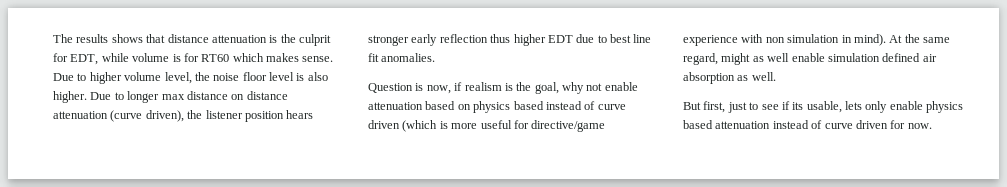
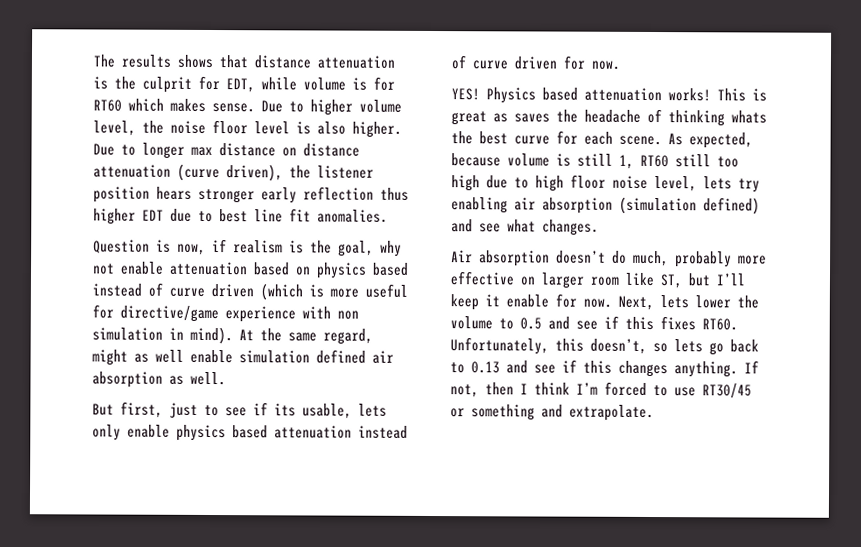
(932, 126) none -> [451,87,767,104] [451,108,767,127] [451,130,753,149] [451,153,739,169] [451,174,760,193] [451,196,760,215] [451,219,599,236] [451,250,767,268] [450,271,746,289] [450,293,759,311] [450,315,738,331] [450,337,759,356] [450,359,759,378] [450,381,752,399] [450,404,654,422] // YES! Physics based attenuation works! This is great as saves the headache of thinking whats the best curve for each scene. As expected, because volume is still 1, RT60 still too high due to high floor noise level, lets try enabling air absorption (simulation defined) and see what changes. // Air absorption doesn’t do much, probably more effective on larger room like ST, but I’ll keep it enable for now. Next, lets lower the volume to 0.5 and see if this fixes RT60. Unfortunately, this doesn’t, so lets go back to 0.13 and see if this changes anything. If not, then I think I’m forced to use RT30/45 or something and extrapolate.

